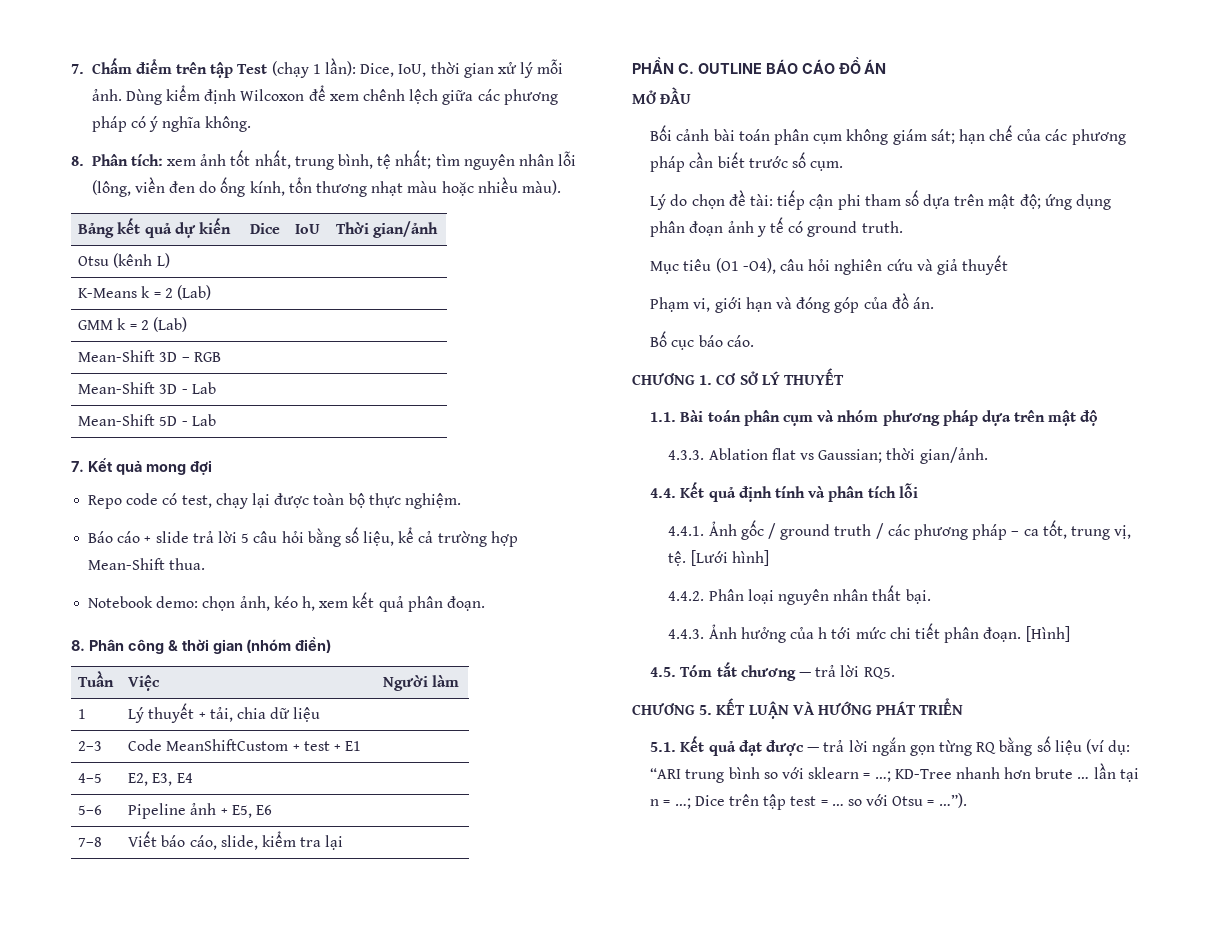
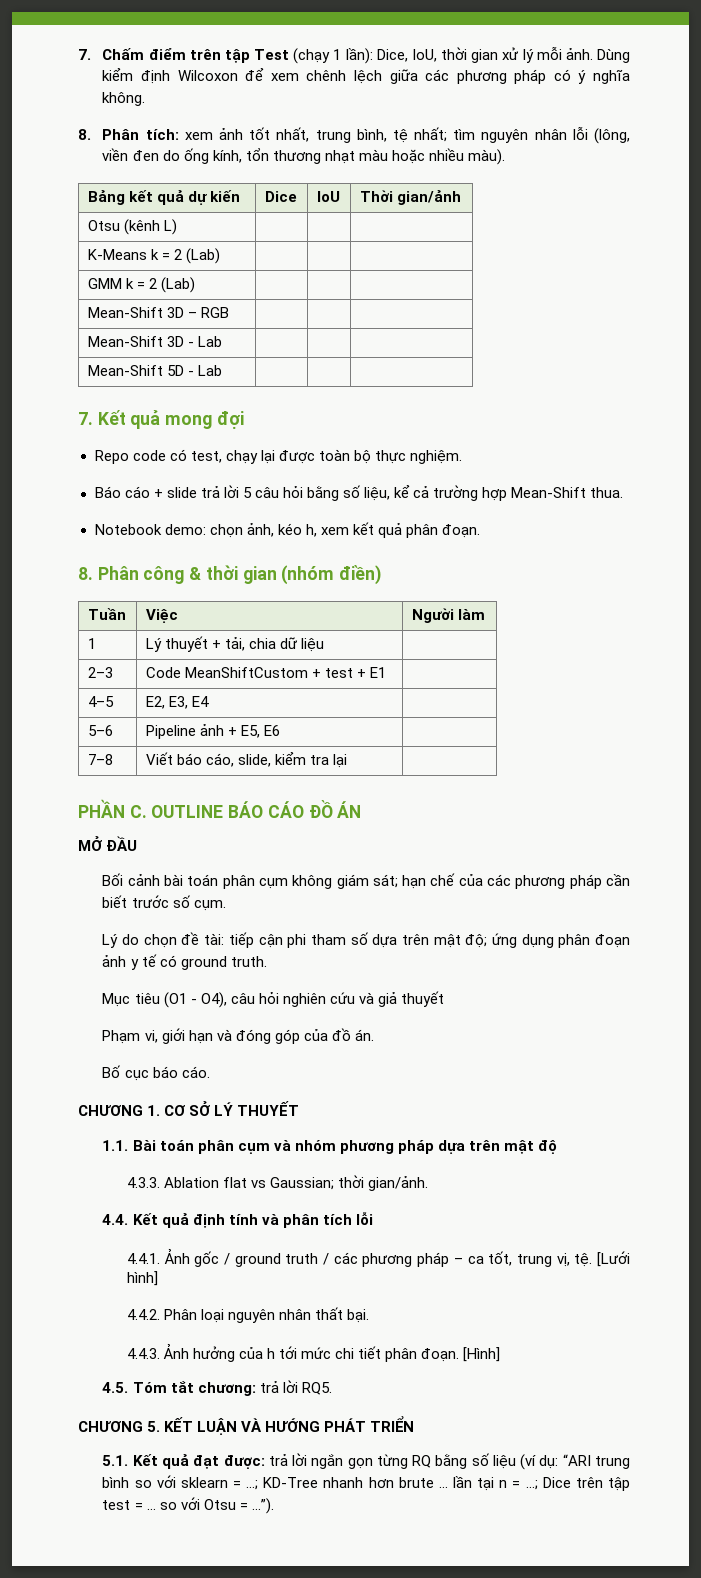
[742,258,776,274] -O4), -> [190,992,227,1008] - O4),
[740,665,811,681] chương — -> [197,1382,256,1396] chương:
[765,740,820,756] được — -> [223,1455,265,1469] được:

